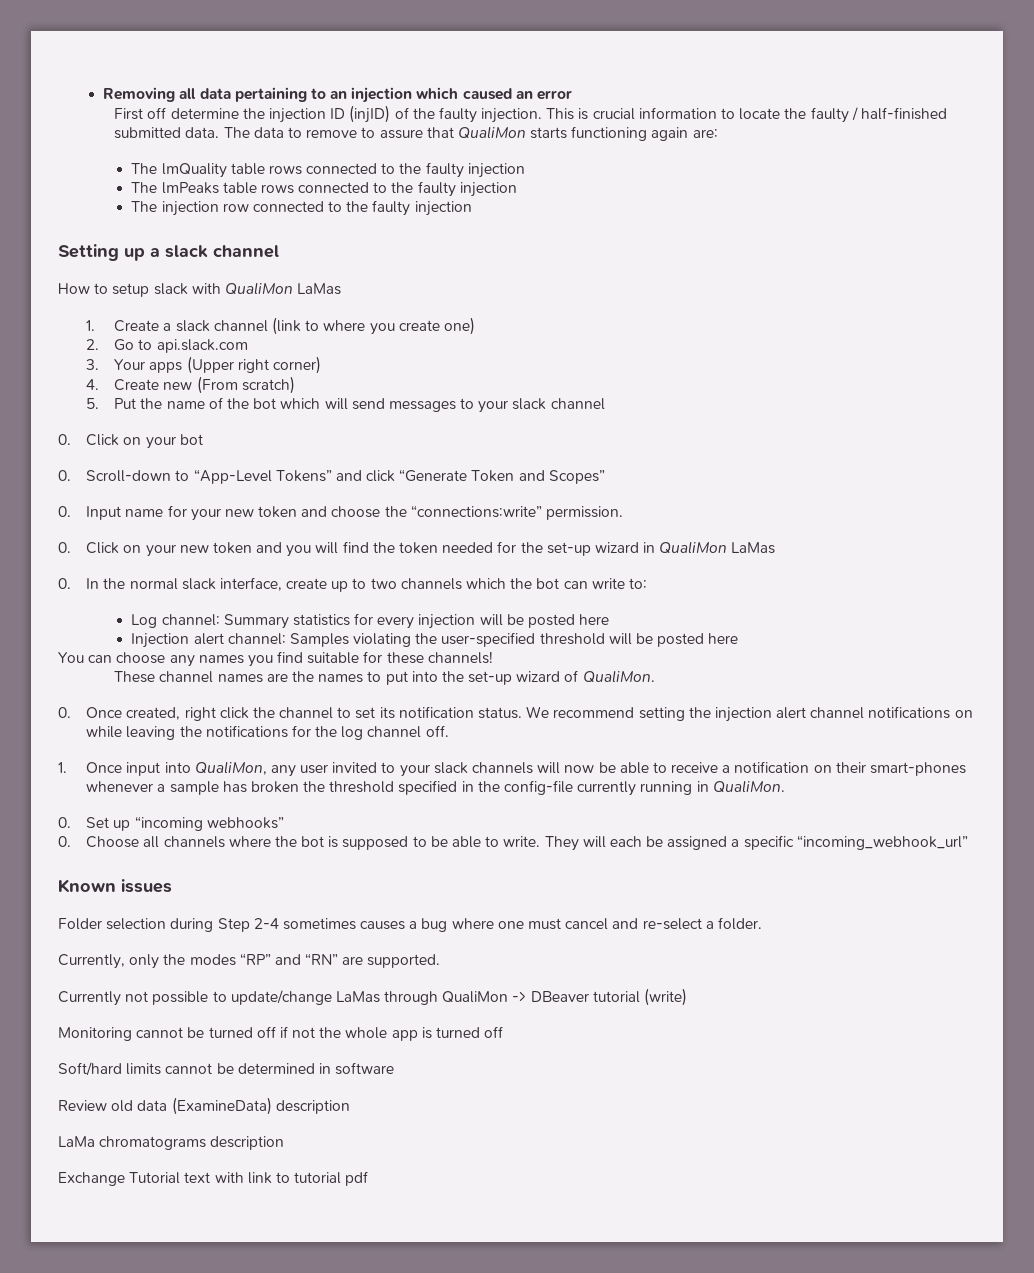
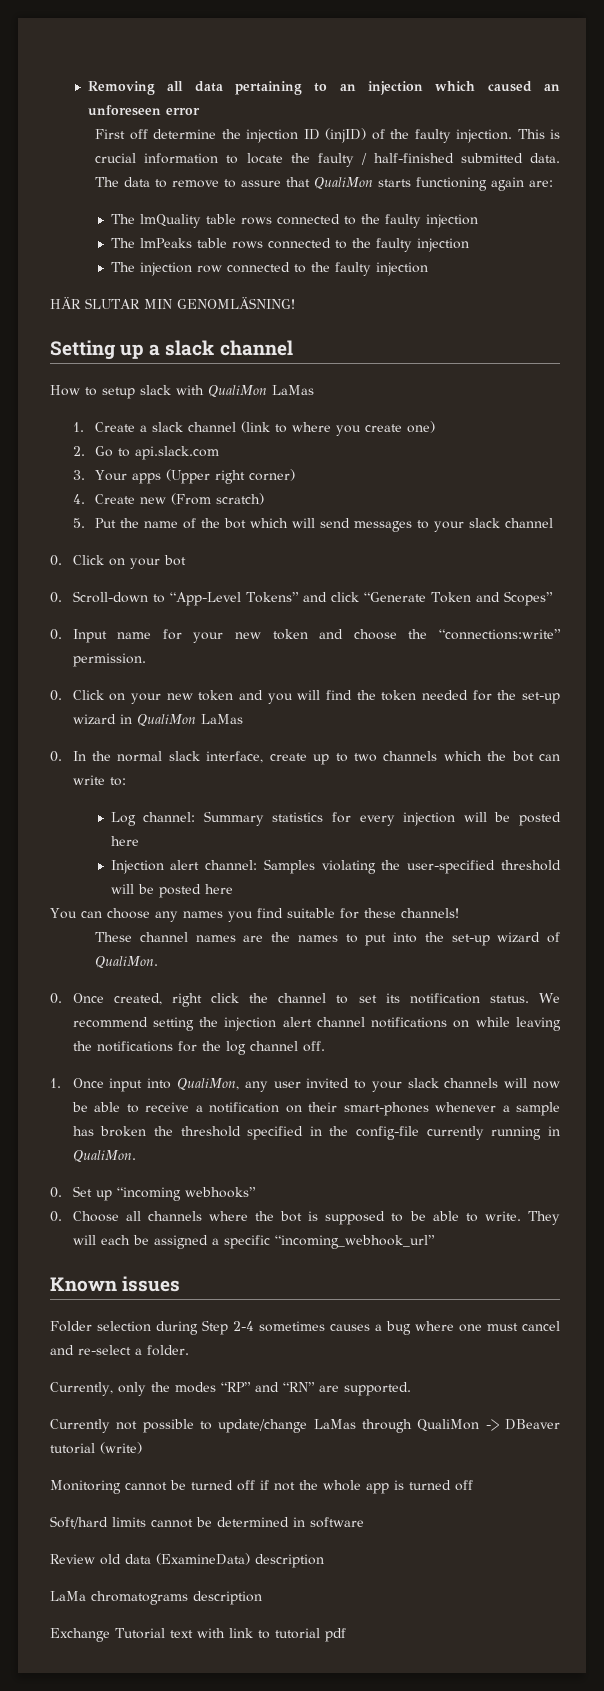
(533, 95) none -> [88,105,162,116] unforeseen
(472, 208) none -> [50,297,295,309] // HÄR SLUTAR MIN GENOMLÄSNING!

